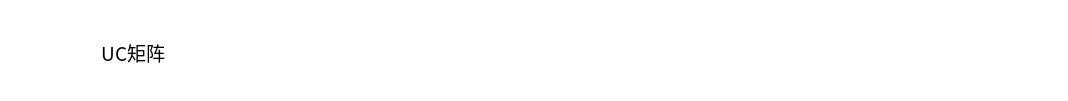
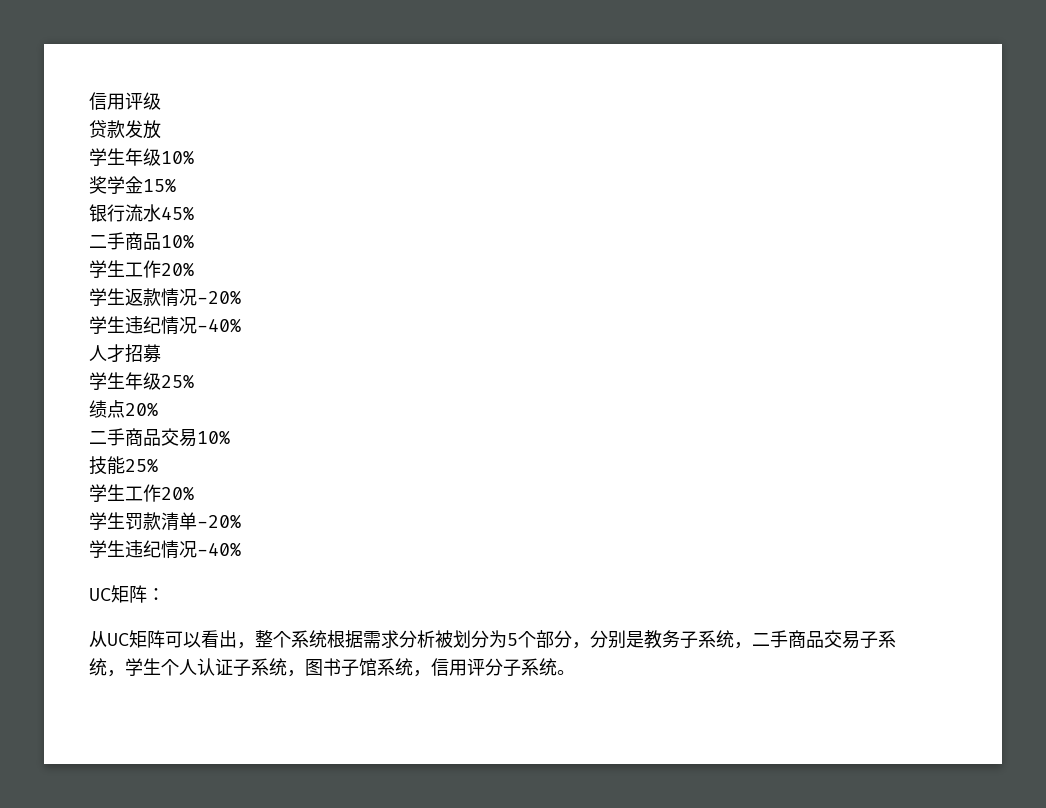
[101,44,165,63] UC矩阵 -> [89,92,161,110] [89,120,161,139] [89,148,194,166] [89,176,176,194] [89,204,194,222] [89,232,194,250] [89,260,194,278] [89,288,241,307] [89,316,241,335] [89,344,161,363] [89,372,194,390] [89,400,158,418] [89,428,230,447] [89,456,158,475] [89,484,194,502] [89,512,241,531] [89,540,241,559] [89,585,165,603] [89,630,896,649] [89,658,575,677] 信用评级 // 贷款发放 // 学生年级10% // 奖学金15% // 银行流水45% // 二手商品10% // 学生工作20% // 学生返款情况-20% // 学生违纪情况-40% // 人才招募 // 学生年级25% // 绩点20% // 二手商品交易10% // 技能25% // 学生工作20% // 学生罚款清单-20% // 学生违纪情况-40% // UC矩阵： // 从UC矩阵可以看出，整个系统根据需求分析被划分为5个部分，分别是教务子系统，二手商品交易子系统，学生个人认证子系统，图书子馆系统，信用评分子系统。

